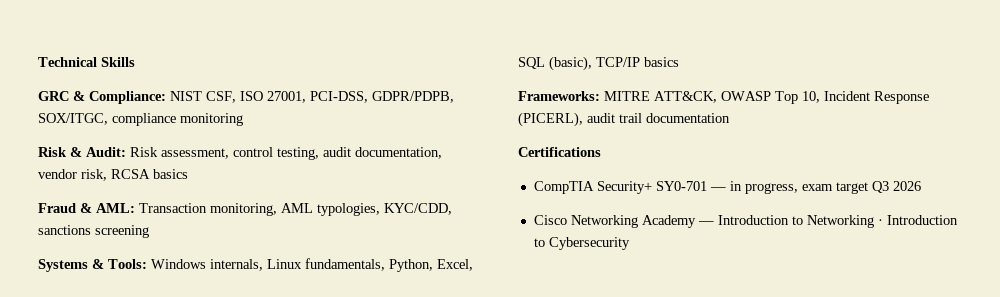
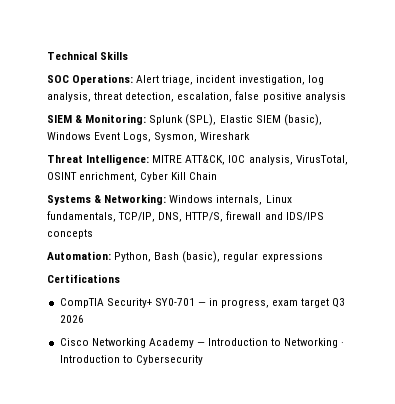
[38,91,454,104] [38,113,243,126] [38,147,442,160] [38,169,188,181] [38,203,452,216] [38,225,149,238] GRC & Compliance: NIST CSF, ISO 27001, PCI-DSS, GDPR/PDPB, SOX/ITGC, compliance monitoring // Risk & Audit: Risk assessment, control testing, audit documentation, vendor risk, RCSA basics // Fraud & AML: Transaction monitoring, AML typologies, KYC/CDD, sanctions screening -> [47,74,324,85] [47,91,346,102] [47,114,322,126] [47,132,251,142] [47,154,348,165] [47,172,218,182] SOC Operations: Alert triage, incident investigation, log analysis, threat detection, escalation, false positive analysis // SIEM & Monitoring: Splunk (SPL), Elastic SIEM (basic), Windows Event Logs, Sysmon, Wireshark // Threat Intelligence: MITRE ATT&CK, IOC analysis, VirusTotal, OSINT enrichment, Cyber Kill Chain
[108,259,147,269] Tools: -> [104,194,167,205] Networking:
[389,259,473,272] [518,56,679,71] [518,91,929,104] [518,112,730,127] Python, Excel, SQL (basic), TCP/IP basics // Frameworks: MITRE ATT&CK, OWASP Top 10, Incident Response (PICERL), audit trail documentation -> [118,211,324,222] [47,229,93,239] [47,251,323,263] TCP/IP, DNS, HTTP/S, firewall and IDS/IPS concepts // Automation: Python, Bash (basic), regular expressions

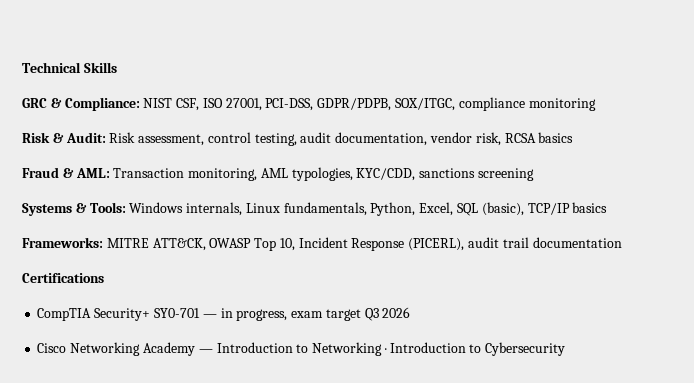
[47,74,324,85] [47,91,346,102] [47,114,322,126] [47,132,251,142] [47,154,348,165] [47,172,218,182] SOC Operations: Alert triage, incident investigation, log analysis, threat detection, escalation, false positive analysis // SIEM & Monitoring: Splunk (SPL), Elastic SIEM (basic), Windows Event Logs, Sysmon, Wireshark // Threat Intelligence: MITRE ATT&CK, IOC analysis, VirusTotal, OSINT enrichment, Cyber Kill Chain -> [22,97,596,111] [22,132,574,146] [22,167,535,181] GRC & Compliance: NIST CSF, ISO 27001, PCI-DSS, GDPR/PDPB, SOX/ITGC, compliance monitoring // Risk & Audit: Risk assessment, control testing, audit documentation, vendor risk, RCSA basics // Fraud & AML: Transaction monitoring, AML typologies, KYC/CDD, sanctions screening
[104,194,167,205] Networking: -> [89,202,126,213] Tools:
[118,211,324,222] [47,229,93,239] [47,251,323,263] TCP/IP, DNS, HTTP/S, firewall and IDS/IPS concepts // Automation: Python, Bash (basic), regular expressions -> [370,202,608,216] [22,237,622,251] Python, Excel, SQL (basic), TCP/IP basics // Frameworks: MITRE ATT&CK, OWASP Top 10, Incident Response (PICERL), audit trail documentation

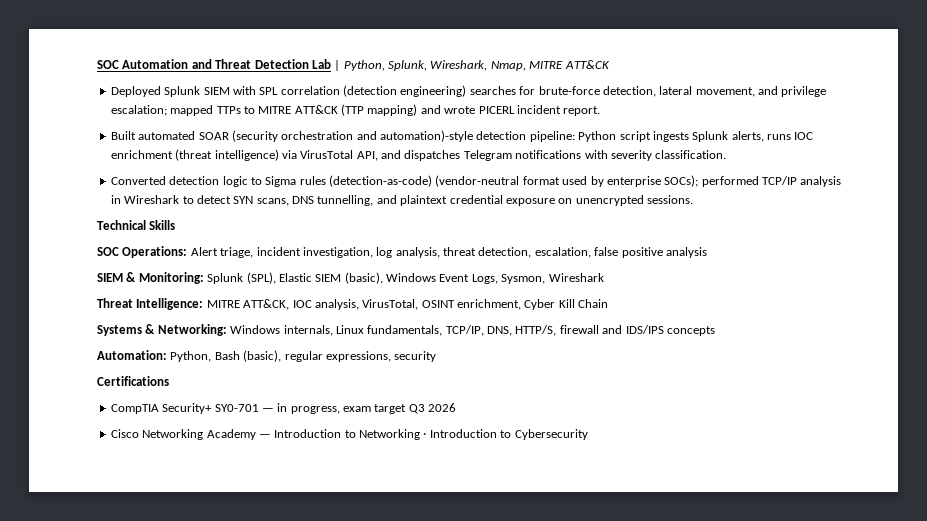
[22,62,117,73] [22,97,596,111] [22,132,574,146] [22,167,535,181] Technical Skills // GRC & Compliance: NIST CSF, ISO 27001, PCI-DSS, GDPR/PDPB, SOX/ITGC, compliance monitoring // Risk & Audit: Risk assessment, control testing, audit documentation, vendor risk, RCSA basics // Fraud & AML: Transaction monitoring, AML typologies, KYC/CDD, sanctions screening -> [97,59,610,71] [110,85,827,97] [110,104,601,116] [110,130,814,142] [110,149,727,161] [110,175,842,187] [110,195,693,206] [97,220,176,230] [97,246,707,258] [97,272,604,284] [97,298,609,310] SOC Automation and Threat Detection Lab | Python, Splunk, Wireshark, Nmap, MITRE ATT&CK // Deployed Splunk SIEM with SPL correlation (detection engineering) searches for brute-force detection, lateral movement, and privilege escalation; mapped TTPs to MITRE ATT&CK (TTP mapping) and wrote PICERL incident report. // Built automated SOAR (security orchestration and automation)-style detection pipeline: Python script ingests Splunk alerts, runs IOC enrichment (threat intelligence) via VirusTotal API, and dispatches Telegram notifications with severity classification. // Converted detection logic to Sigma rules (detection-as-code) (vendor-neutral format used by enterprise SOCs); performed TCP/IP analysis in Wireshark to detect SYN scans, DNS tunnelling, and plaintext credential exposure on unencrypted sessions. // Technical Skills // SOC Operations: Alert triage, incident investigation, log analysis, threat detection, escalation, false positive analysis // SIEM & Monitoring: Splunk (SPL), Elastic SIEM (basic), Windows Event Logs, Sysmon, Wireshark // Threat Intelligence: MITRE ATT&CK, IOC analysis, VirusTotal, OSINT enrichment, Cyber Kill Chain
[89,202,126,213] Tools: -> [157,324,227,336] Networking:
[370,202,608,216] [22,237,622,251] Python, Excel, SQL (basic), TCP/IP basics // Frameworks: MITRE ATT&CK, OWASP Top 10, Incident Response (PICERL), audit trail documentation -> [445,325,715,336] [97,350,437,362] TCP/IP, DNS, HTTP/S, firewall and IDS/IPS concepts // Automation: Python, Bash (basic), regular expressions, security

